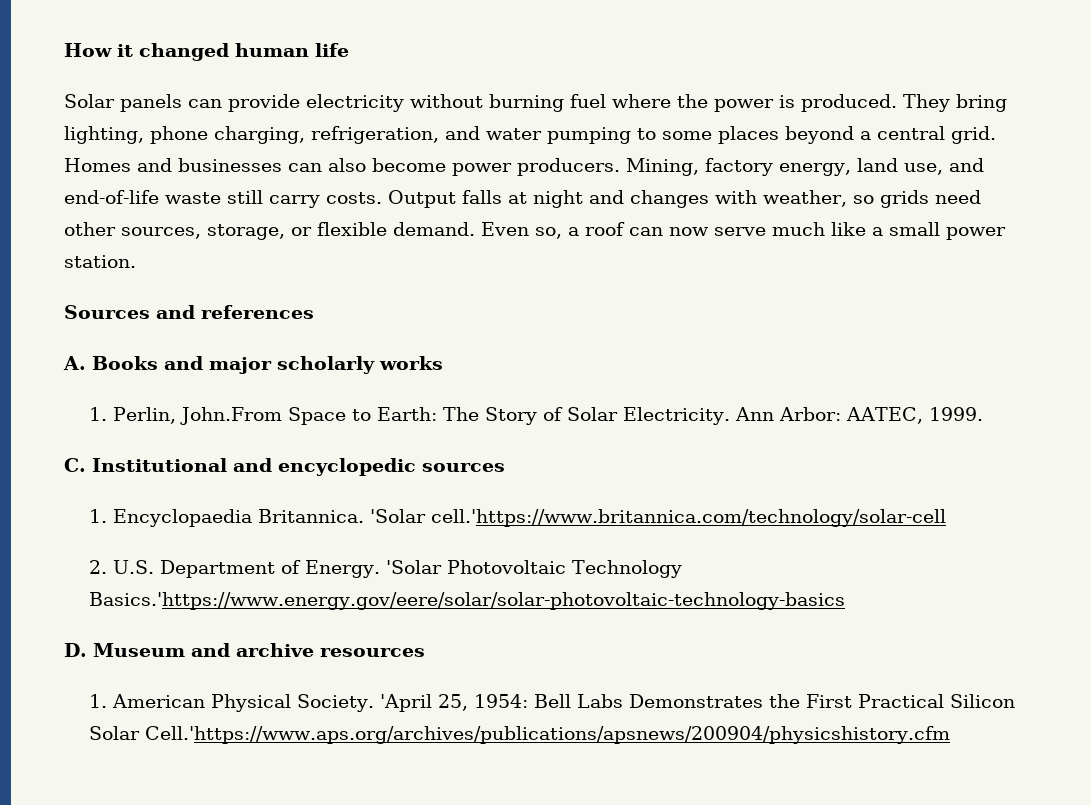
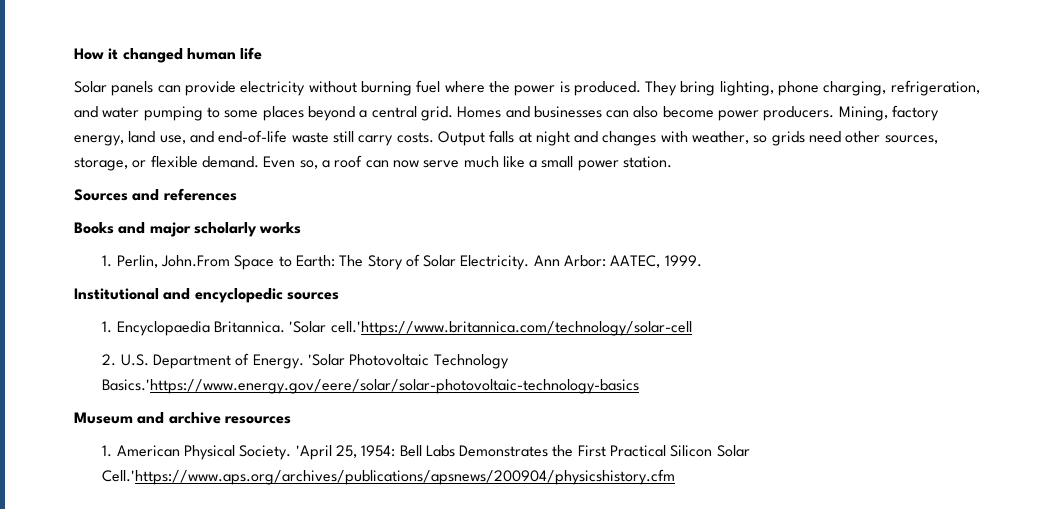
[63,356,86,370] A. -> (237, 194) none
[64,458,86,472] C. -> (702, 261) none
[64,643,87,657] D. -> (640, 386) none

